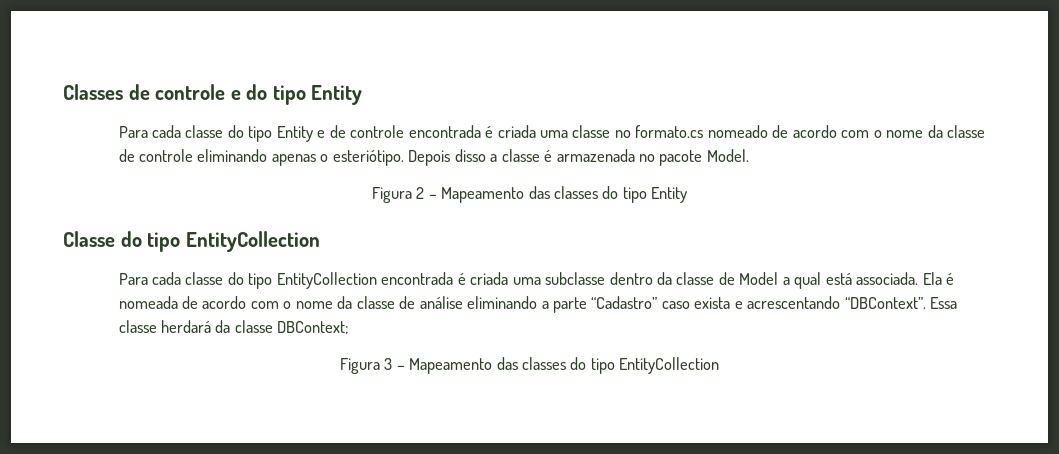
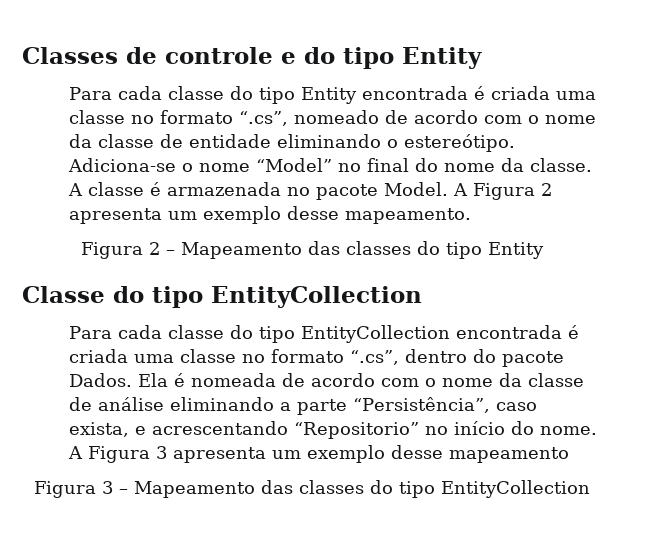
[317,125,704,138] e de controle encontrada é criada uma classe no formato.cs -> [362,86,597,100] [69,110,289,126] encontrada é criada uma classe no formato “.cs”,
[139,149,498,166] controle eliminando apenas o esteriótipo. Depois disso a -> [189,134,516,152] [68,158,593,172] [68,183,84,196] entidade eliminando o estereótipo. Adiciona-se o nome “Model” no final do nome da classe. A
(749, 155) none -> [453,183,553,200] [69,206,472,224] A Figura 2 apresenta um exemplo desse mapeamento.
[545,272,919,289] subclasse dentro da classe de Model a qual está associada. -> [180,349,565,367] [69,373,133,387] classe no formato “.cs”, dentro do pacote Dados.
[591,296,958,309] [118,320,350,334] “Cadastro” caso exista e acrescentando “DBContext”. Essa classe herdará da classe DBContext; -> [353,397,538,413] [69,421,598,439] [68,445,570,463] “Persistência”, caso exista, e acrescentando “Repositorio” no início do nome. A Figura 3 apresenta um exemplo desse mapeamento

